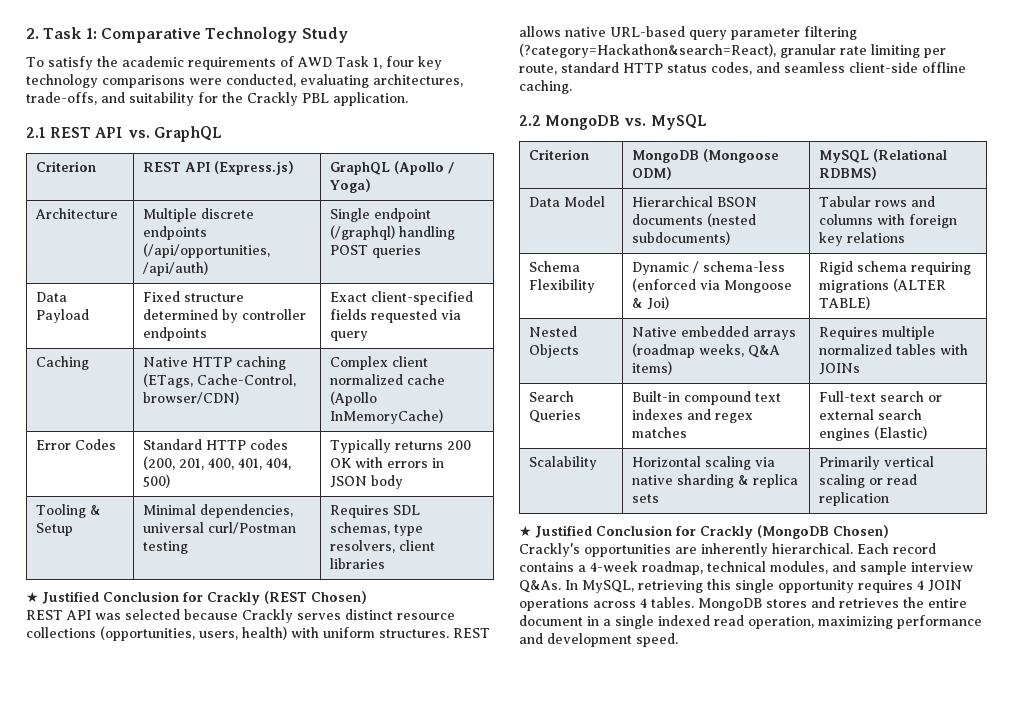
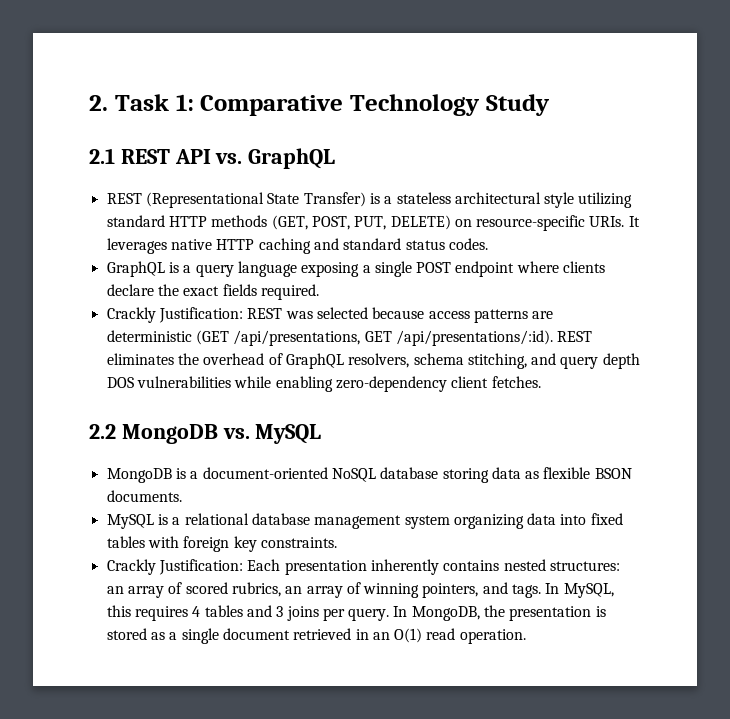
[26,56,442,70] [26,74,463,88] [26,92,408,106] // To satisfy the academic requirements of AWD Task 1, four key technology comparisons were conducted, evaluating architectures, trade-offs, and suitability for the Crackly PBL application. -> (550, 105) none
[36,161,97,172] [143,161,295,175] [330,161,455,175] [330,179,372,193] [35,208,119,219] [143,208,255,222] [143,226,208,240] [143,243,271,258] [143,261,209,276] [330,208,432,222] [330,225,456,240] [330,245,422,258] [36,292,68,302] [36,309,90,323] [143,291,245,302] [143,309,307,323] [143,327,208,341] [330,291,474,305] [330,309,462,323] [330,331,369,341] [36,356,90,370] [143,356,287,370] [143,373,297,388] [143,391,240,405] [330,356,429,370] [330,374,446,385] [330,391,378,406] [330,409,444,424] [36,439,117,450] [143,439,289,450] [143,456,292,470] [143,474,171,488] [330,439,472,453] [330,457,445,468] [330,475,404,489] [36,504,102,518] [36,523,74,536] [143,504,294,518] [143,522,297,534] [143,541,189,554] [330,505,421,518] [330,522,424,536] [330,540,436,553] [330,558,386,569] [26,591,367,605] [26,609,455,623] [26,626,490,641] [519,26,857,40] [519,43,946,58] [519,62,966,75] [519,80,572,94] [519,114,707,130] [529,149,590,160] [632,149,780,163] [632,167,673,180] [819,149,948,163] [819,167,878,180] [529,196,606,207] [632,196,758,207] [632,213,757,227] [632,231,731,245] [819,196,936,207] [819,214,958,228] [819,232,906,246] [529,261,581,272] [529,279,596,293] [632,261,786,275] [632,278,793,293] [632,296,670,310] [819,261,972,275] [819,278,947,293] [819,296,871,310] [529,326,578,337] [529,344,580,358] [632,326,797,340] [632,343,781,358] [632,361,673,375] [819,326,936,340] [819,344,969,355] [819,363,861,375] [529,391,575,402] [529,410,582,423] [632,391,782,405] [632,409,754,423] [632,427,688,438] [819,391,943,402] [819,409,923,420] [819,426,928,441] [529,456,598,470] [632,456,776,470] [632,474,799,488] [632,494,660,503] [819,456,935,470] [819,474,918,488] [819,492,890,506] [519,525,889,539] [519,543,936,557] [519,561,973,575] [519,579,962,593] [519,597,967,611] [519,615,982,629] [519,633,678,647] // Criterion | REST API (Express.js) | GraphQL (Apollo / Yoga) // Architecture | Multiple discrete endpoints (/api/opportunities, /api/auth) | Single endpoint (/graphql) handling POST queries // Data Payload | Fixed structure determined by controller endpoints | Exact client-specified fields requested via query // Caching | Native HTTP caching (ETags, Cache-Control, browser/CDN) | Complex client normalized cache (Apollo InMemoryCache) // Error Codes | Standard HTTP codes (200, 201, 400, 401, 404, 500) | Typically returns 200 OK with errors in JSON body // Tooling & Setup | Minimal dependencies, universal curl/Postman testing | Requires SDL schemas, type resolvers, client libraries // ★ Justified Conclusion for Crackly (REST Chosen) // REST API was selected because Crackly serves distinct resource collections (opportunities, users, health) with uniform structures. REST allows native URL-based query parameter filtering (?category=Hackathon&search=React), granular rate limiting per route, standard HTTP status codes, and seamless client-side offline caching. // 2.2 MongoDB vs. MySQL // Criterion | MongoDB (Mongoose ODM) | MySQL (Relational RDBMS) // Data Model | Hierarchical BSON documents (nested subdocuments) | Tabular rows and columns with foreign key relations // Schema Flexibility | Dynamic / schema-less (enforced via Mongoose & Joi) | Rigid schema requiring migrations (ALTER TABLE) // Nested Objects | Native embedded arrays (roadmap weeks, Q&A items) | Requires multiple normalized tables with JOINs // Search Queries | Built-in compound text indexes and regex matches | Full-text search or external search engines (Elastic) // Scalability | Horizontal scaling via native sharding & replica sets | Primarily vertical scaling or read replication // ★ Justified Conclusion for Crackly (MongoDB Chosen) // Crackly's opportunities are inherently hierarchical. Each record contains a 4-week roadmap, technical modules, and sample interview Q&As. In MySQL, retrieving this single opportunity requires 4 JOIN operations across 4 tables. MongoDB stores and retrieves the entire document in a single indexed read operation, maximizing performance and development speed. -> [106,192,633,208] [106,215,640,231] [106,238,488,254] [106,261,606,277] [106,284,319,300] [106,307,554,323] [106,330,593,346] [106,353,640,369] [106,376,541,392] [89,424,322,444] [106,467,632,483] [106,490,182,502] [106,513,623,529] [106,536,337,552] [106,559,620,575] [106,582,614,598] [106,605,606,621] [106,628,526,644] // REST (Representational State Transfer) is a stateless architectural style utilizing standard HTTP methods (GET, POST, PUT, DELETE) on resource-specific URIs. It leverages native HTTP caching and standard status codes. // GraphQL is a query language exposing a single POST endpoint where clients declare the exact fields required. // Crackly Justification: REST was selected because access patterns are deterministic (GET /api/presentations, GET /api/presentations/:id). REST eliminates the overhead of GraphQL resolvers, schema stitching, and query depth DOS vulnerabilities while enabling zero-dependency client fetches. // 2.2 MongoDB vs. MySQL // MongoDB is a document-oriented NoSQL database storing data as flexible BSON documents. // MySQL is a relational database management system organizing data into fixed tables with foreign key constraints. // Crackly Justification: Each presentation inherently contains nested structures: an array of scored rubrics, an array of winning pointers, and tags. In MySQL, this requires 4 tables and 3 joins per query. In MongoDB, the presentation is stored as a single document retrieved in an O(1) read operation.

